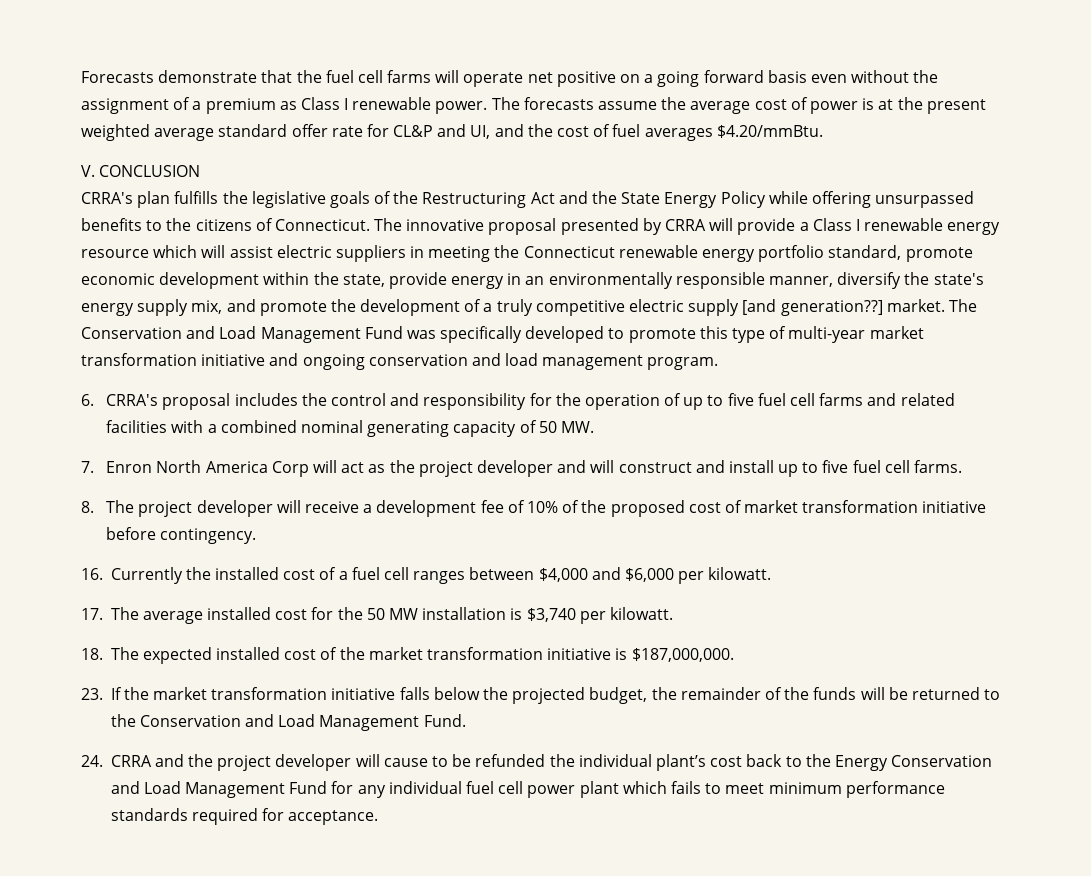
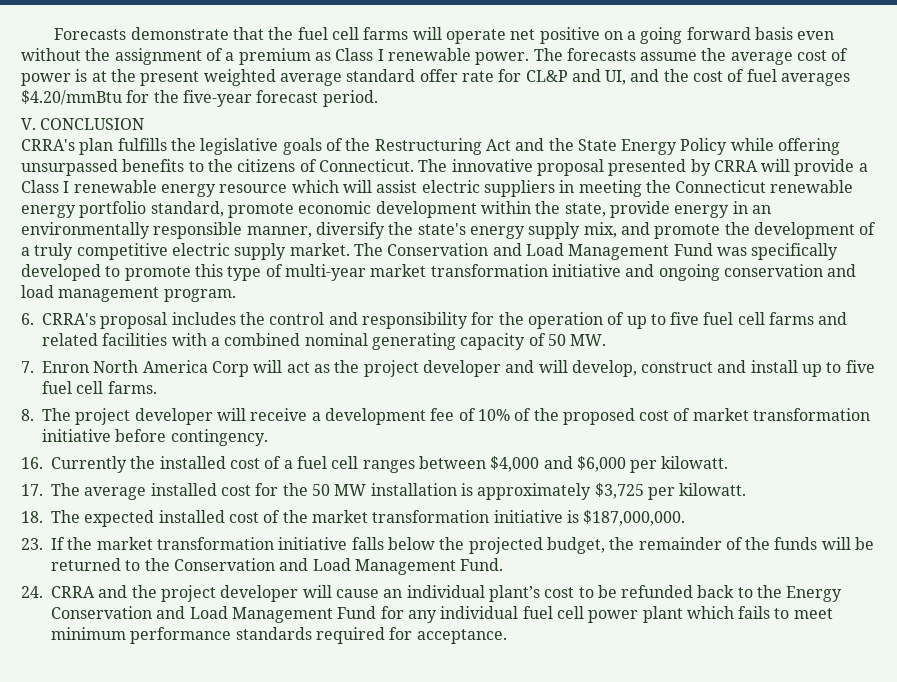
[716,125,823,138] $4.20/mmBtu. -> [21,90,378,107] $4.20/mmBtu for the five-year forecast period.
[742,299,883,316] [and generation??] -> (287, 251) none
(615, 466) none -> [571,360,637,377] develop,
[526,608,576,622] $3,740 -> [477,483,644,500] approximately $3,725
[432,754,743,771] to be refunded the individual plant’s cost -> [383,585,694,602] an individual plant’s cost to be refunded

